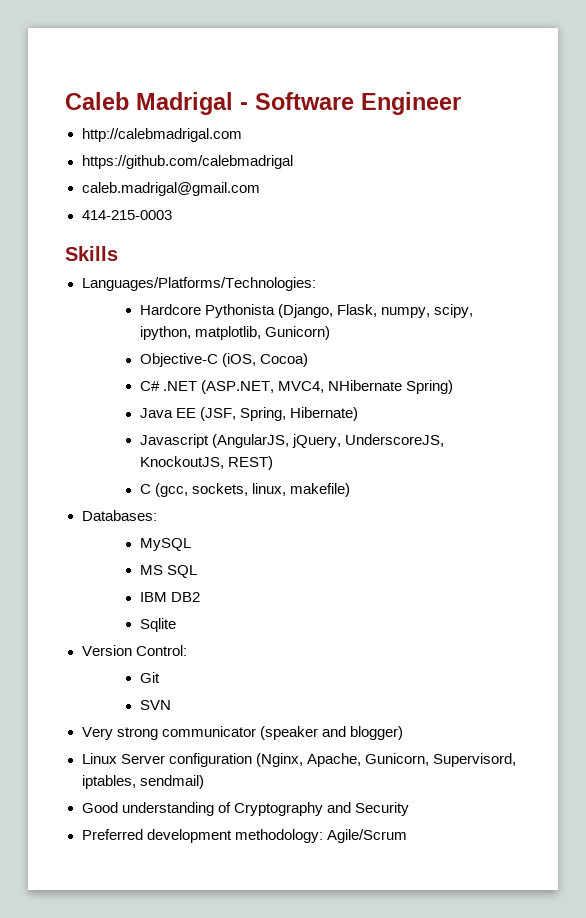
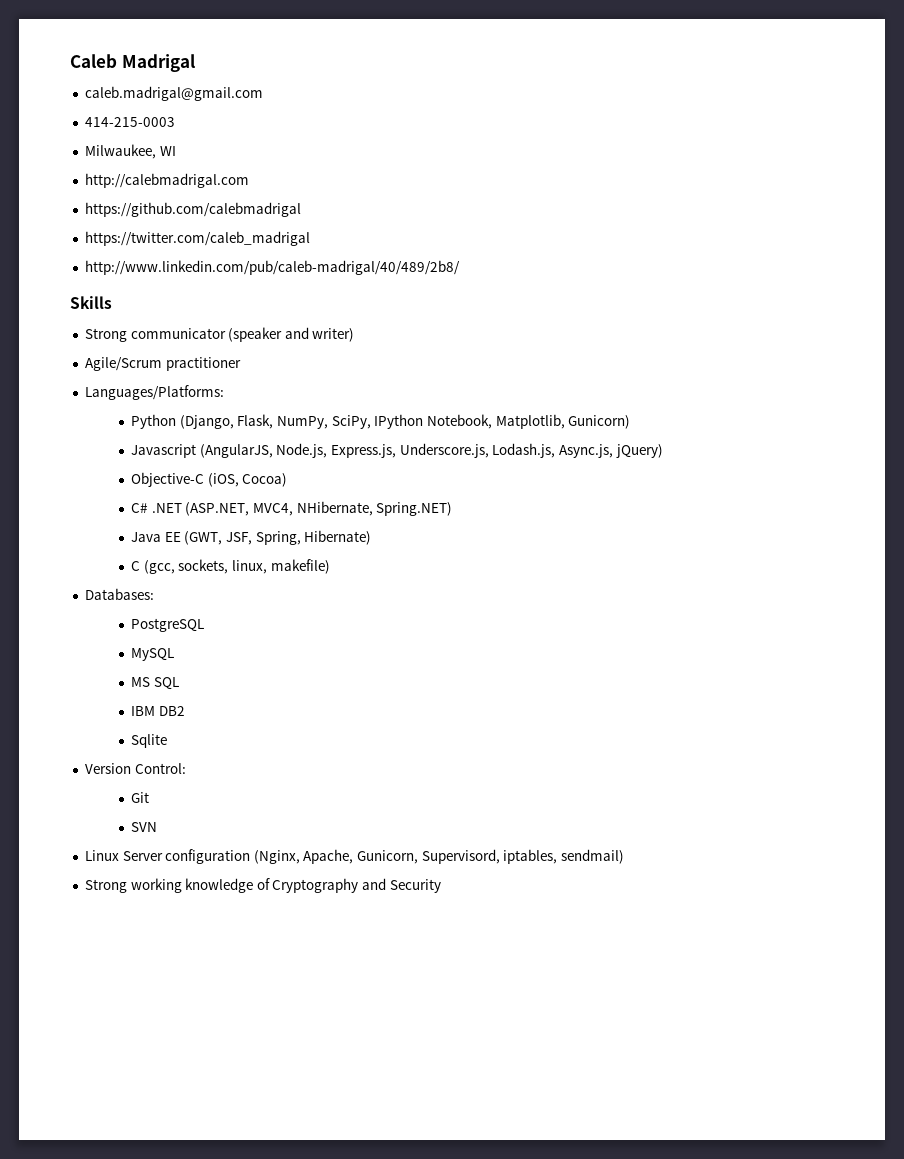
[240,92,461,115] - Software Engineer -> [84,86,263,101] [84,117,175,127] [84,144,176,159] // caleb.madrigal@gmail.com // 414-215-0003 // Milwaukee, WI
[81,182,260,196] [81,210,172,220] caleb.madrigal@gmail.com // 414-215-0003 -> [84,231,310,246] [84,260,460,275] https://twitter.com/caleb_madrigal // http://www.linkedin.com/pub/caleb-madrigal/40/489/2b8/
[81,277,316,291] [139,304,473,318] [139,326,330,340] Languages/Platforms/Technologies: // Hardcore Pythonista (Django, Flask, numpy, scipy, ipython, matplotlib, Gunicorn) -> [84,327,355,342] [84,357,241,371] [84,385,224,400] [131,414,631,429] [131,443,663,458] Strong communicator (speaker and writer) // Agile/Scrum practitioner // Languages/Platforms: // Python (Django, Flask, NumPy, SciPy, IPython Notebook, Matplotlib, Gunicorn) // Javascript (AngularJS, Node.js, Express.js, Underscore.js, Lodash.js, Async.js, jQuery)
[327,380,453,394] NHibernate Spring) -> [296,501,453,516] NHibernate, Spring.NET)
[199,407,236,421] (JSF, -> [184,531,253,545] (GWT, JSF,
[139,434,444,448] [139,456,273,470] // Javascript (AngularJS, jQuery, UnderscoreJS, KnockoutJS, REST) -> (372, 537) none
(157, 515) none -> [131,618,205,632] // PostgreSQL
[81,726,403,740] // Very strong communicator (speaker and blogger) -> (158, 827) none
[81,802,214,816] Good understanding -> [84,878,254,893] Strong working knowledge
[81,829,407,843] // Preferred development methodology: Agile/Scrum -> (441, 886) none

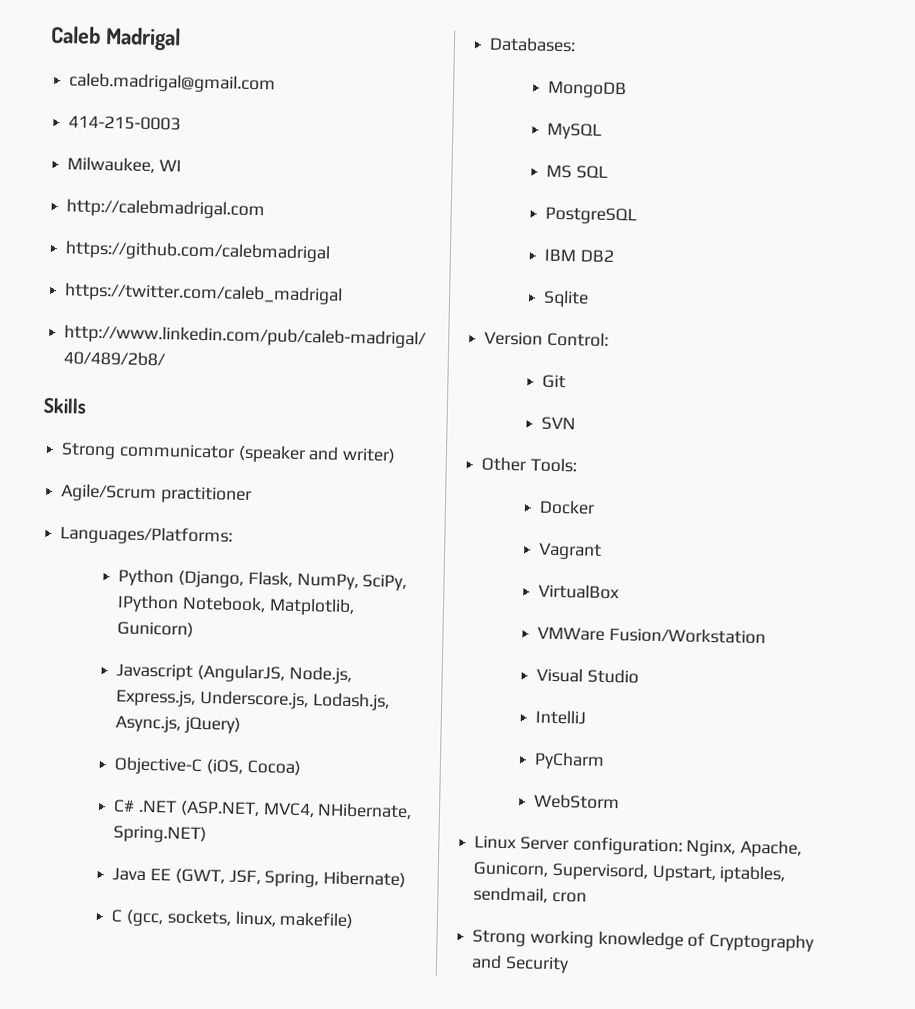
[131,618,205,632] PostgreSQL -> [547,80,628,99] MongoDB
(179, 683) none -> [545,206,638,225] // PostgreSQL
(158, 827) none -> [481,456,577,473] [539,499,596,515] [538,542,603,560] [538,583,621,600] [537,626,767,645] [536,667,640,684] [535,709,587,725] [534,751,606,770] [534,793,621,810] // Other Tools: // Docker // Vagrant // VirtualBox // VMWare Fusion/Workstation // Visual Studio // IntelliJ // PyCharm // WebStorm
[165,849,300,864] configuration (Nginx, -> [572,836,737,857] configuration: Nginx,
[503,849,625,864] iptables, sendmail) -> [651,864,786,884] [473,886,587,903] Upstart, iptables, sendmail, cron

